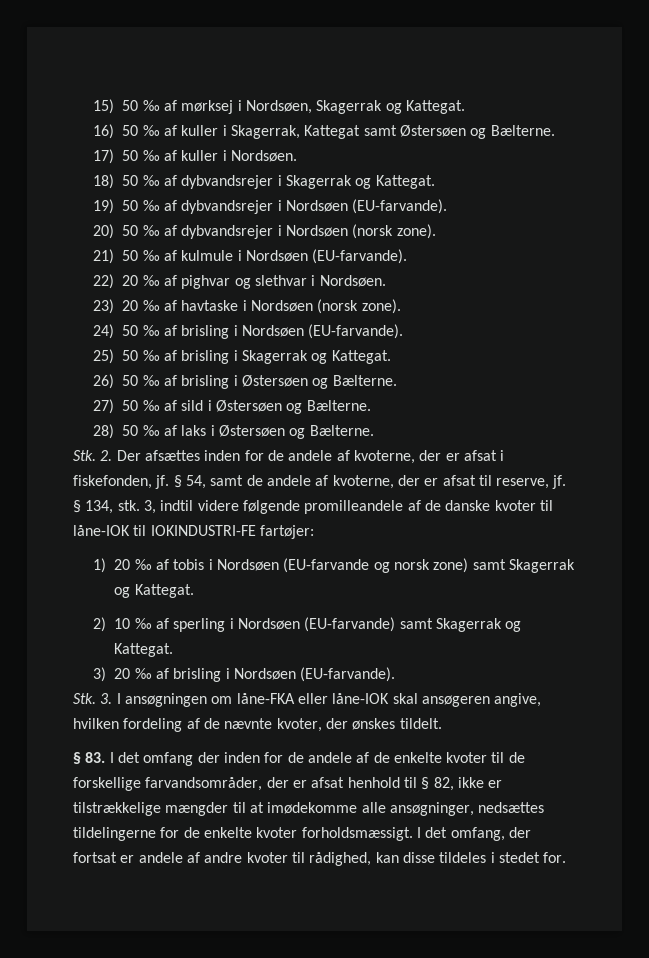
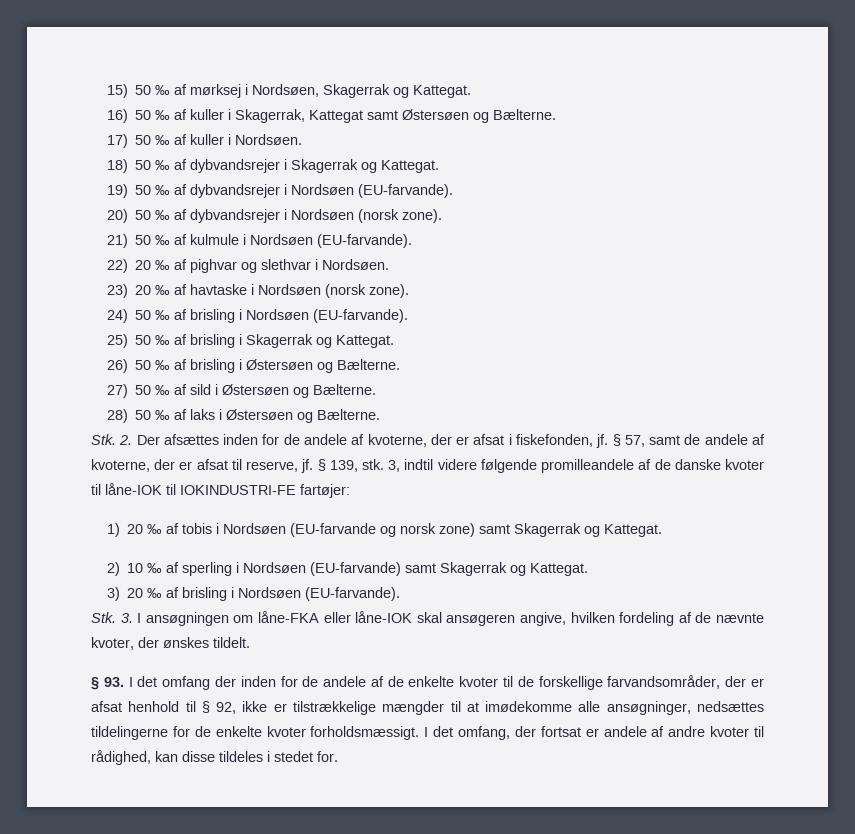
[185,475,206,489] 54, -> [624,435,645,447] 57,
[85,500,114,514] 134, -> [329,460,358,472] 139,
[85,752,106,763] 83. -> [103,677,124,687] 93.
[433,777,454,791] 82, -> [216,702,237,714] 92,

